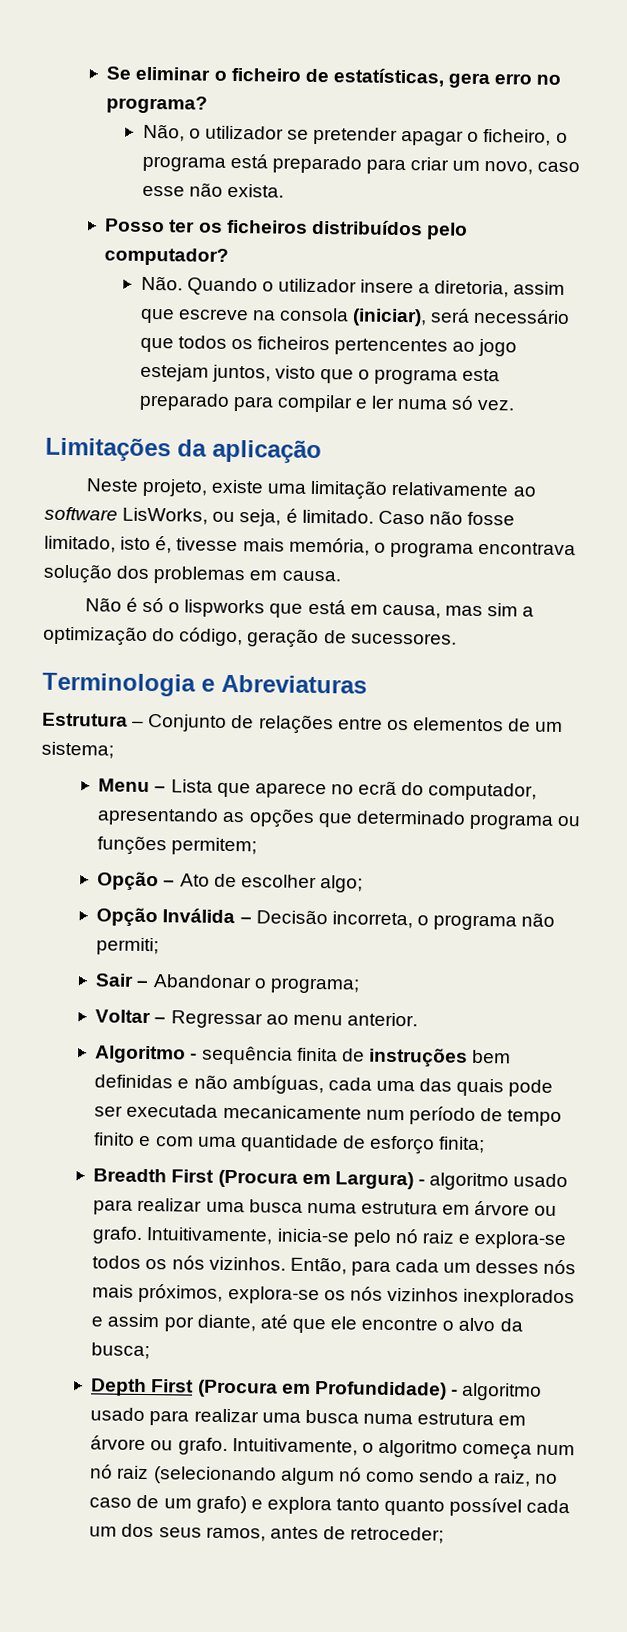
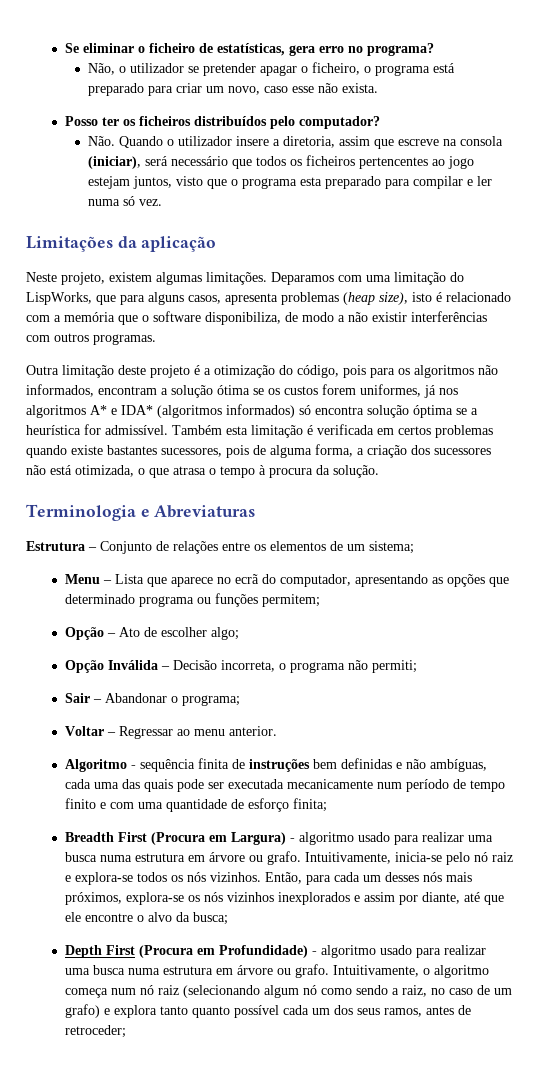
[211,479,536,500] [44,506,516,527] [44,535,577,558] [43,563,341,585] [84,597,535,619] [43,625,457,649] existe uma limitação relativamente ao software LisWorks, ou seja, é limitado. Caso não fosse limitado, isto é, tivesse mais memória, o programa encontrava solução dos problemas em causa. // Não é só o lispworks que está em causa, mas sim a optimização do código, geração de sucessores. -> [109,272,464,285] [26,292,511,305] [26,311,487,325] [26,333,156,345] [26,365,498,378] [26,384,458,398] [26,404,478,418] [26,424,493,438] [26,444,491,458] [26,465,379,478] existem algumas limitações. Deparamos com uma limitação do LispWorks, que para alguns casos, apresenta problemas (heap size), isto é relacionado com a memória que o software disponibiliza, de modo a não existir interferências com outros programas. // Outra limitação deste projeto é a otimização do código, pois para os algoritmos não informados, encontram a solução ótima se os custos forem uniformes, já nos algoritmos A* e IDA* (algoritmos informados) só encontra solução óptima se a heurística for admissível. Também esta limitação é verificada em certos problemas quando existe bastantes sucessores, pois de alguma forma, a criação dos sucessores não está otimizada, o que atrasa o tempo à procura da solução.

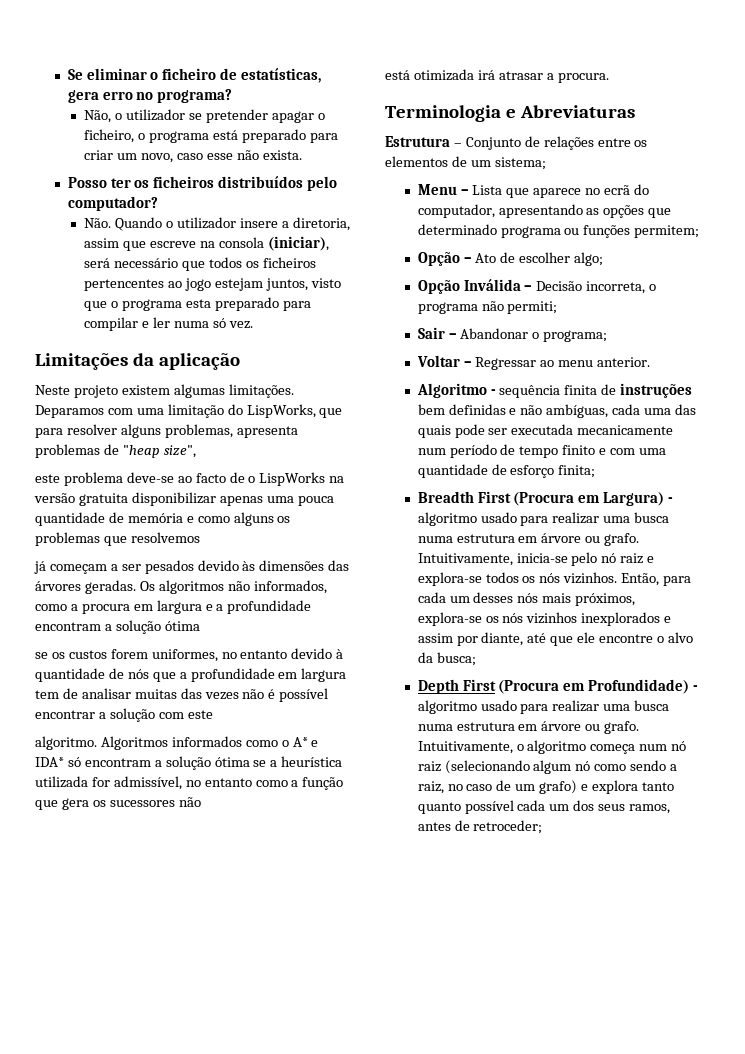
[61,272,105,285] projeto, -> [73,385,118,398] projeto
[148,292,511,305] [26,311,487,325] [26,333,156,345] [26,365,498,378] [26,384,94,397] alguns casos, apresenta problemas (heap size), isto é relacionado com a memória que o software disponibiliza, de modo a não existir interferências com outros programas. // Outra limitação deste projeto é a otimização do código, pois para os algoritmos não informados, -> [66,424,298,438] [35,444,196,458] [35,472,345,486] [34,492,334,506] [35,512,291,526] [35,532,200,546] [34,560,350,574] [35,580,327,594] [35,600,312,614] [35,620,200,634] [35,648,344,662] [35,668,347,682] [35,688,329,702] [35,708,213,722] [35,736,319,750] [35,757,81,767] resolver alguns problemas, apresenta problemas de "heap size", // este problema deve-se ao facto de o LispWorks na versão gratuita disponibilizar apenas uma pouca quantidade de memória e como alguns os problemas que resolvemos // já começam a ser pesados devido às dimensões das árvores geradas. Os algoritmos não informados, como a procura em largura e a profundidade encontram a solução ótima // se os custos forem uniformes, no entanto devido à quantidade de nós que a profundidade em largura tem de analisar muitas das vezes não é possível encontrar a solução com este // algoritmo. Algoritmos informados como o A* e IDA* só
[268,384,458,398] [26,404,478,418] [26,424,493,438] [26,444,491,458] [26,465,379,478] os custos forem uniformes, já nos algoritmos A* e IDA* (algoritmos informados) só encontra solução óptima se a heurística for admissível. Também esta limitação é verificada em certos problemas quando existe bastantes sucessores, pois de alguma forma, a criação dos sucessores não está otimizada, o que atrasa o tempo à procura da solução. -> [270,756,343,767] [35,776,344,790] [35,797,201,810] [385,69,609,83] a heurística utilizada for admissível, no entanto como a função que gera os sucessores não // está otimizada irá atrasar a procura.

